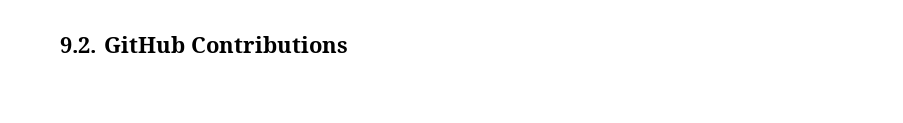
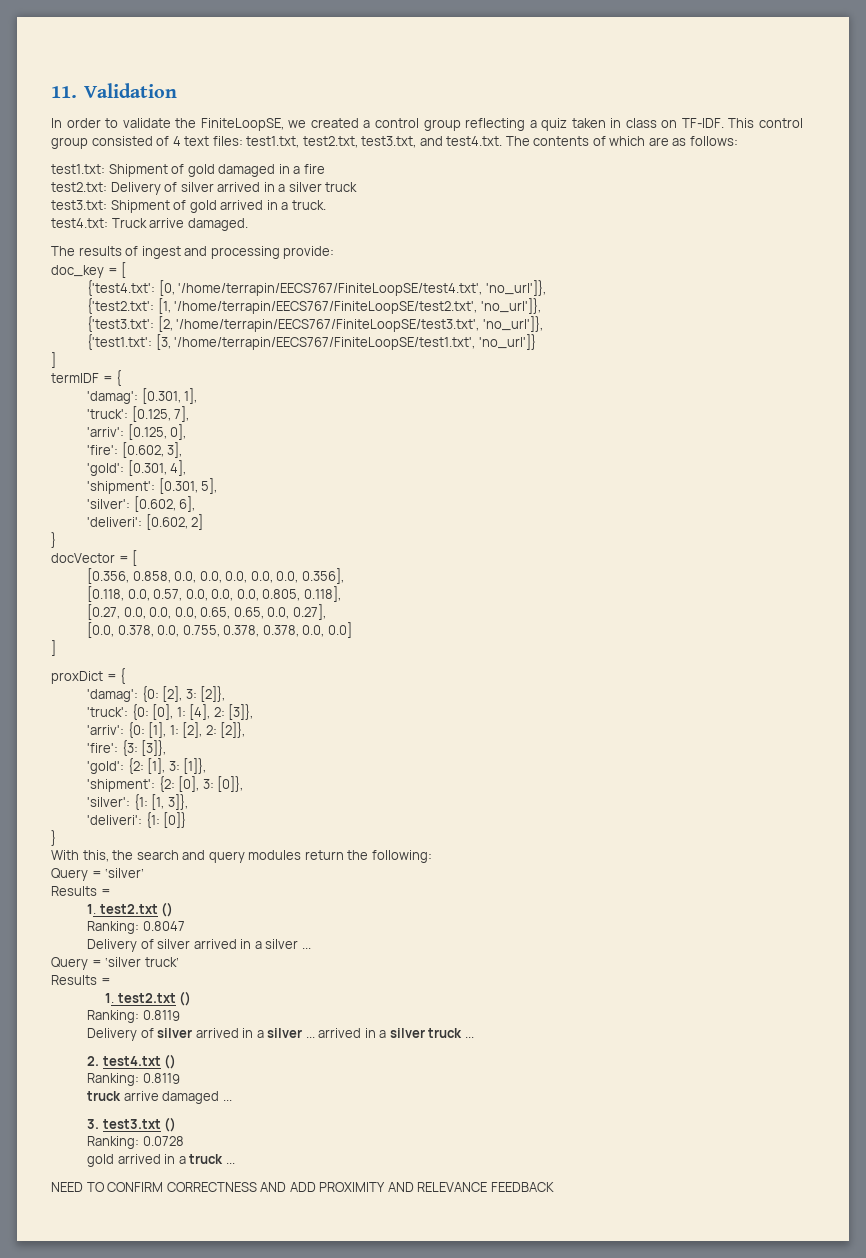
[60,36,348,53] 9.2. GitHub Contributions -> [51,83,177,98] [51,118,803,131] [51,136,738,149] [51,164,325,177] [51,182,358,195] [51,200,326,213] [51,218,248,231] [51,246,335,259] [51,262,127,278] [87,280,546,296] [87,298,541,314] [87,316,543,332] [87,334,536,350] [51,352,56,368] [51,370,122,386] [87,388,198,404] [87,406,190,422] [87,424,187,440] [87,442,183,458] [87,460,187,476] [87,478,218,494] [87,496,196,512] [87,514,204,530] [51,532,56,548] [51,550,138,566] [87,568,344,584] [87,586,341,602] [87,604,326,620] [87,622,352,638] [51,640,56,656] [51,668,126,684] [87,686,226,702] [87,704,254,720] [87,722,246,738] [87,740,167,756] [87,758,207,774] [87,776,244,792] [87,794,188,810] [87,812,187,828] [51,830,56,846] [51,850,432,863] [51,868,145,881] [51,886,111,896] [87,902,174,917] [87,921,185,934] [87,939,311,952] [51,957,179,970] [51,975,111,985] [105,991,192,1006] [87,1010,180,1023] [87,1028,474,1041] [87,1054,177,1069] [87,1073,180,1086] [87,1091,232,1104] [87,1117,177,1132] [87,1136,184,1149] [87,1154,235,1167] [51,1182,554,1192] 11. Validation // In order to validate the FiniteLoopSE, we created a control group reflecting a quiz taken in class on TF-IDF. This control group consisted of 4 text files: test1.txt, test2.txt, test3.txt, and test4.txt. The contents of which are as follows: // test1.txt: Shipment of gold damaged in a fire // test2.txt: Delivery of silver arrived in a silver truck // test3.txt: Shipment of gold arrived in a truck. // test4.txt: Truck arrive damaged. // The results of ingest and processing provide: // doc_key = [ // {'test4.txt': [0, '/home/terrapin/EECS767/FiniteLoopSE/test4.txt', 'no_url']}, // {'test2.txt': [1, '/home/terrapin/EECS767/FiniteLoopSE/test2.txt', 'no_url']}, // {'test3.txt': [2, '/home/terrapin/EECS767/FiniteLoopSE/test3.txt', 'no_url']}, // {'test1.txt': [3, '/home/terrapin/EECS767/FiniteLoopSE/test1.txt', 'no_url']} // ] // termIDF = { // 'damag': [0.301, 1], // 'truck': [0.125, 7], // 'arriv': [0.125, 0], // 'fire': [0.602, 3], // 'gold': [0.301, 4], // 'shipment': [0.301, 5], // 'silver': [0.602, 6], // 'deliveri': [0.602, 2] // } // docVector = [ // [0.356, 0.858, 0.0, 0.0, 0.0, 0.0, 0.0, 0.356], // [0.118, 0.0, 0.57, 0.0, 0.0, 0.0, 0.805, 0.118], // [0.27, 0.0, 0.0, 0.0, 0.65, 0.65, 0.0, 0.27], // [0.0, 0.378, 0.0, 0.755, 0.378, 0.378, 0.0, 0.0] // ] // proxDict = { // 'damag': {0: [2], 3: [2]}, // 'truck': {0: [0], 1: [4], 2: [3]}, // 'arriv': {0: [1], 1: [2], 2: [2]}, // 'fire': {3: [3]}, // 'gold': {2: [1], 3: [1]}, // 'shipment': {2: [0], 3: [0]}, // 'silver': {1: [1, 3]}, // 'deliveri': {1: [0]} // } // With this, the search and query modules return the following: // Query = ‘silver’ // Results = // 1. test2.txt () // Ranking: 0.8047 // Delivery of silver arrived in a silver ... // Query = ‘silver truck’ // Results = // 1. test2.txt () // Ranking: 0.8119 // Delivery of silver arrived in a silver ... arrived in a silver truck ... // 2. test4.txt () // Ranking: 0.8119 // truck arrive damaged ... // 3. test3.txt () // Ranking: 0.0728 // gold arrived in a truck ... // NEED TO CONFIRM CORRECTNESS AND ADD PROXIMITY AND RELEVANCE FEEDBACK

